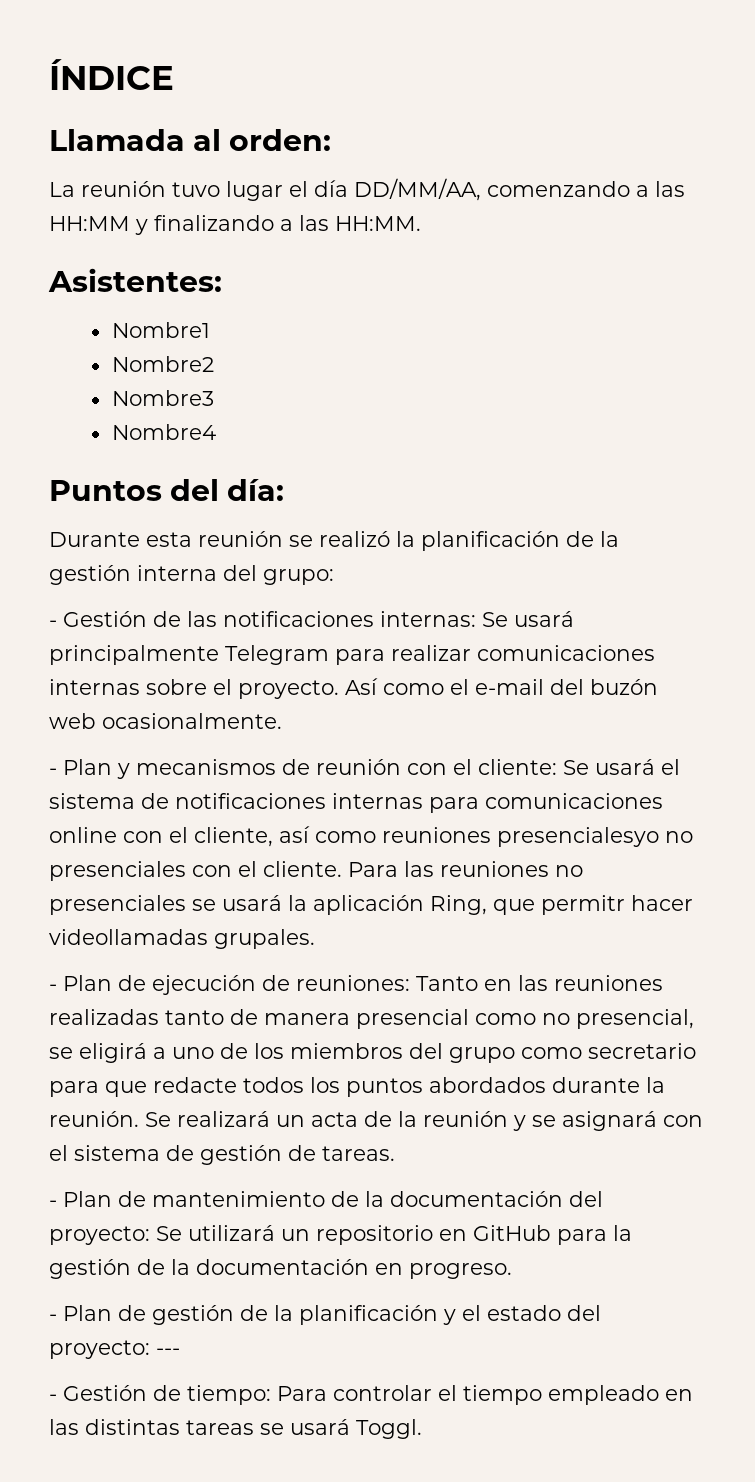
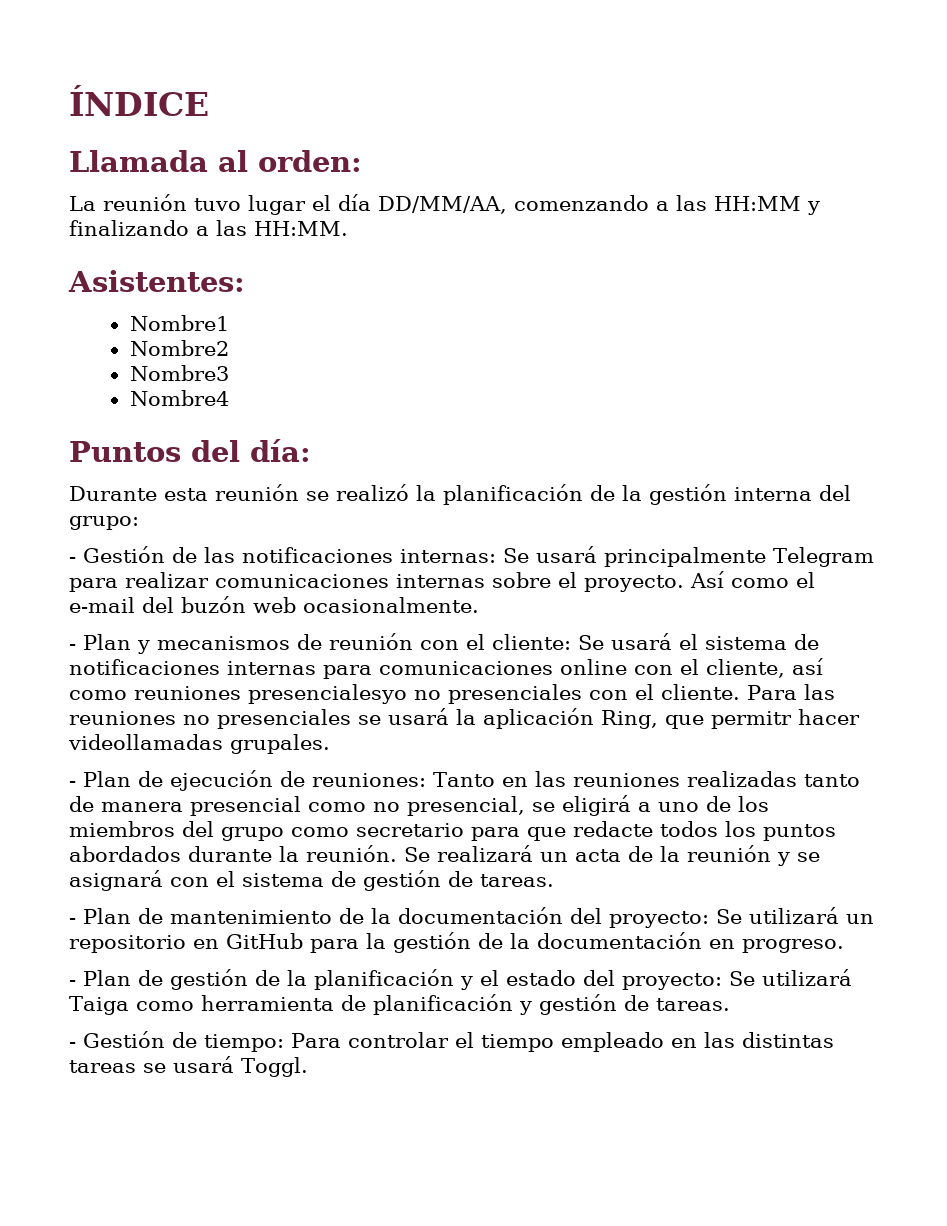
[156,1348,180,1355] --- -> [729,969,852,986] [69,994,730,1015] Se utilizará Taiga como herramienta de planificación y gestión de tareas.

